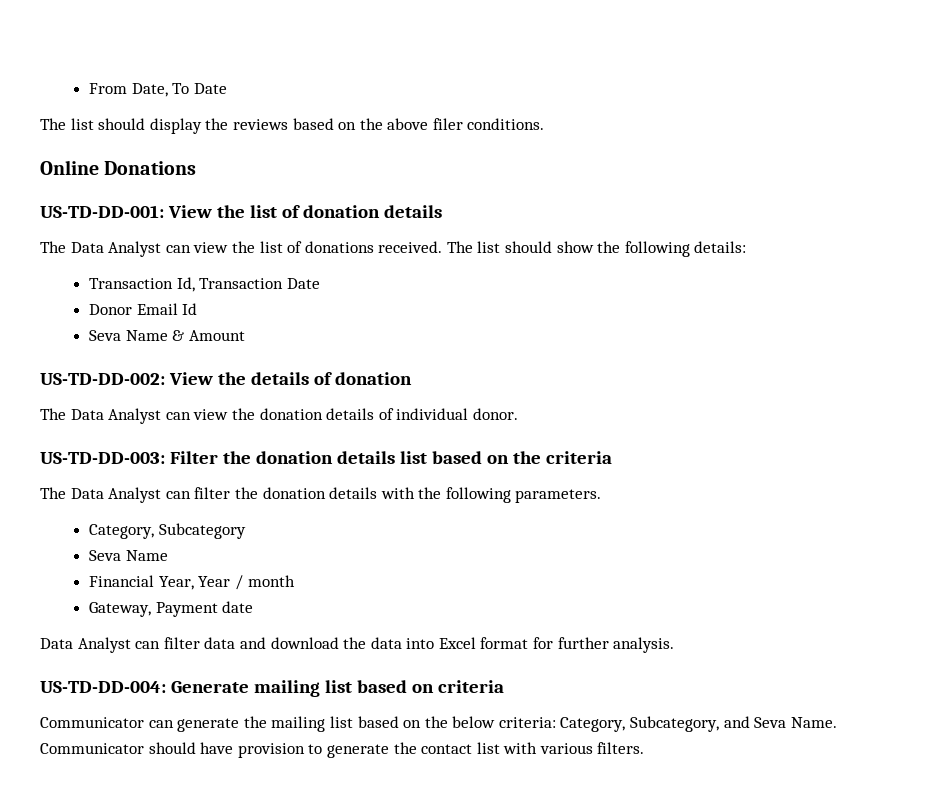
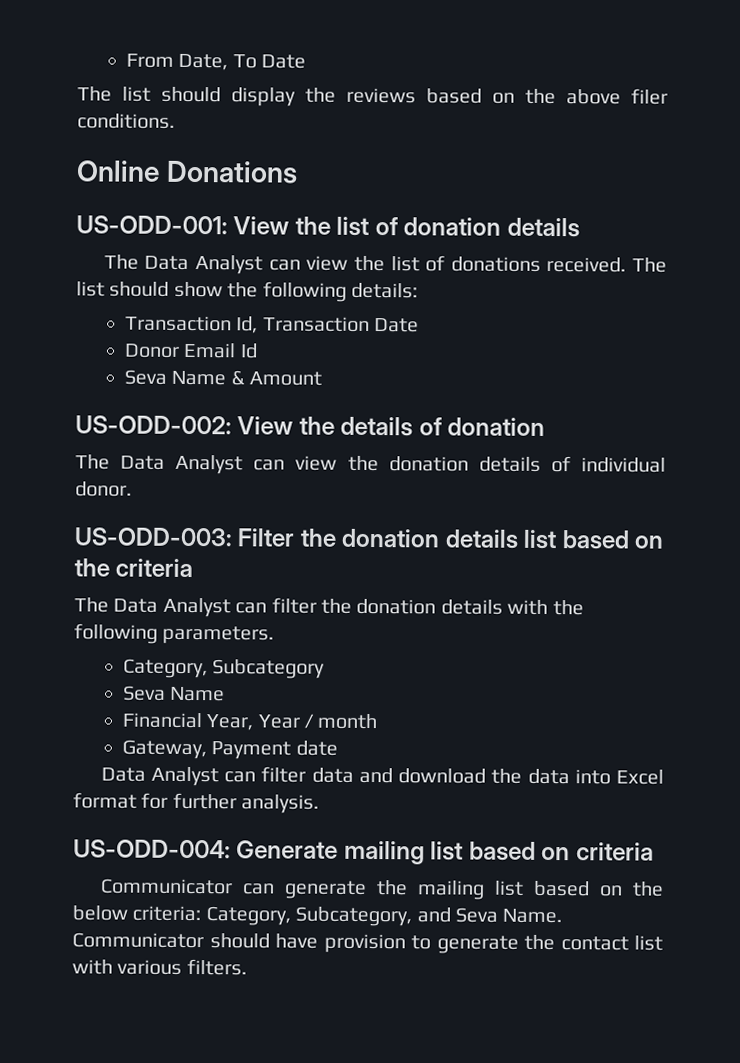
[40,205,164,218] US-TD-DD-001: -> [76,215,228,235] US-ODD-001:
[40,373,165,385] US-TD-DD-002: -> [75,415,232,435] US-ODD-002:
[40,452,165,464] US-TD-DD-003: -> [74,527,233,547] US-ODD-003:
[40,681,166,693] US-TD-DD-004: -> [73,839,231,859] US-ODD-004:

